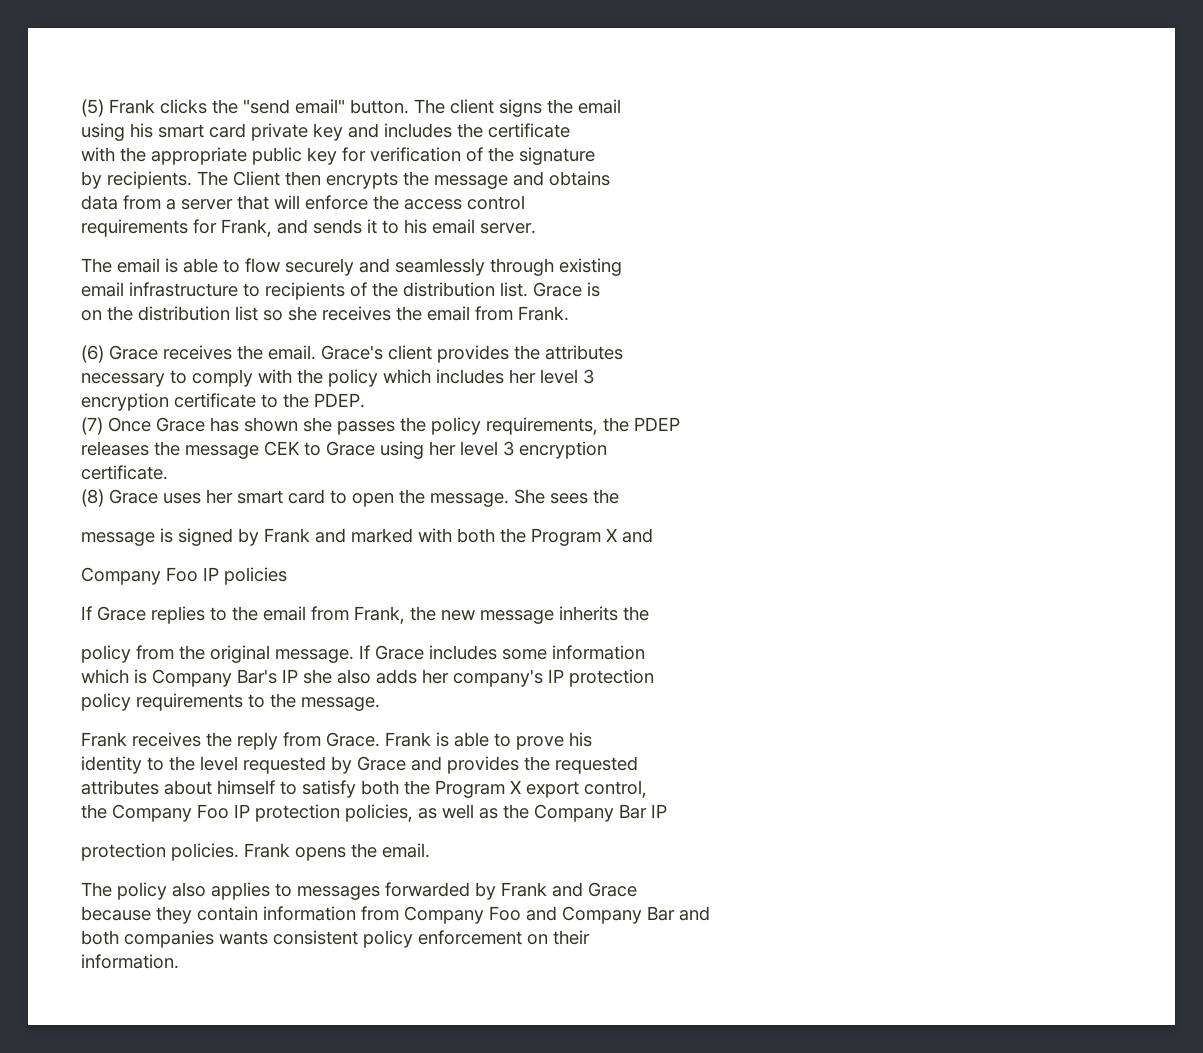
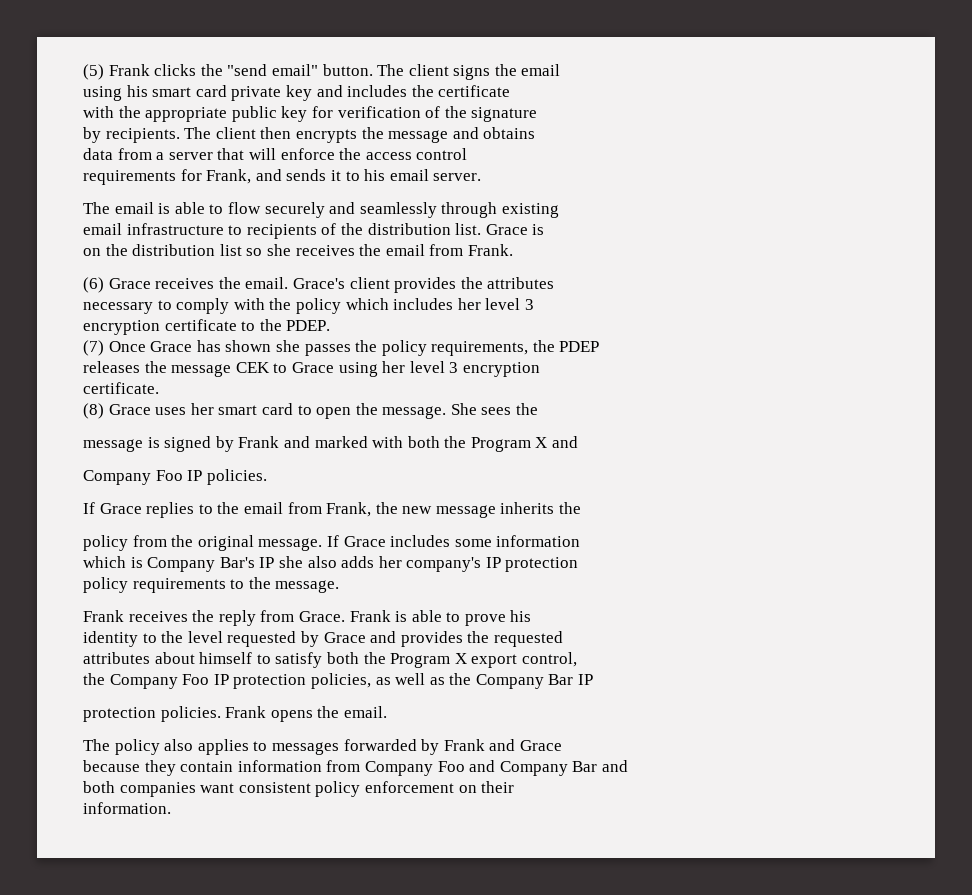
[233,171,280,186] Client -> [215,127,256,139] client
[224,567,287,585] policies -> [206,469,267,485] policies.
[219,931,268,945] wants -> [200,783,235,793] want

